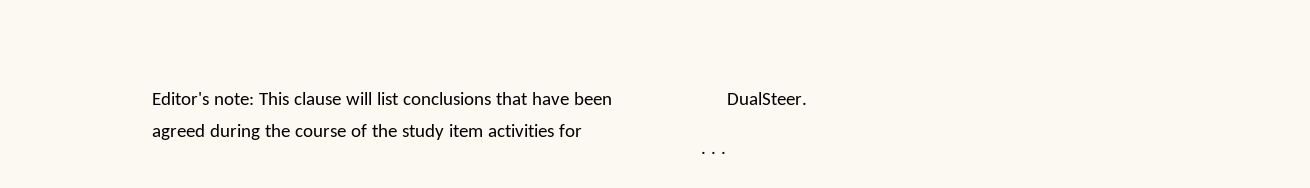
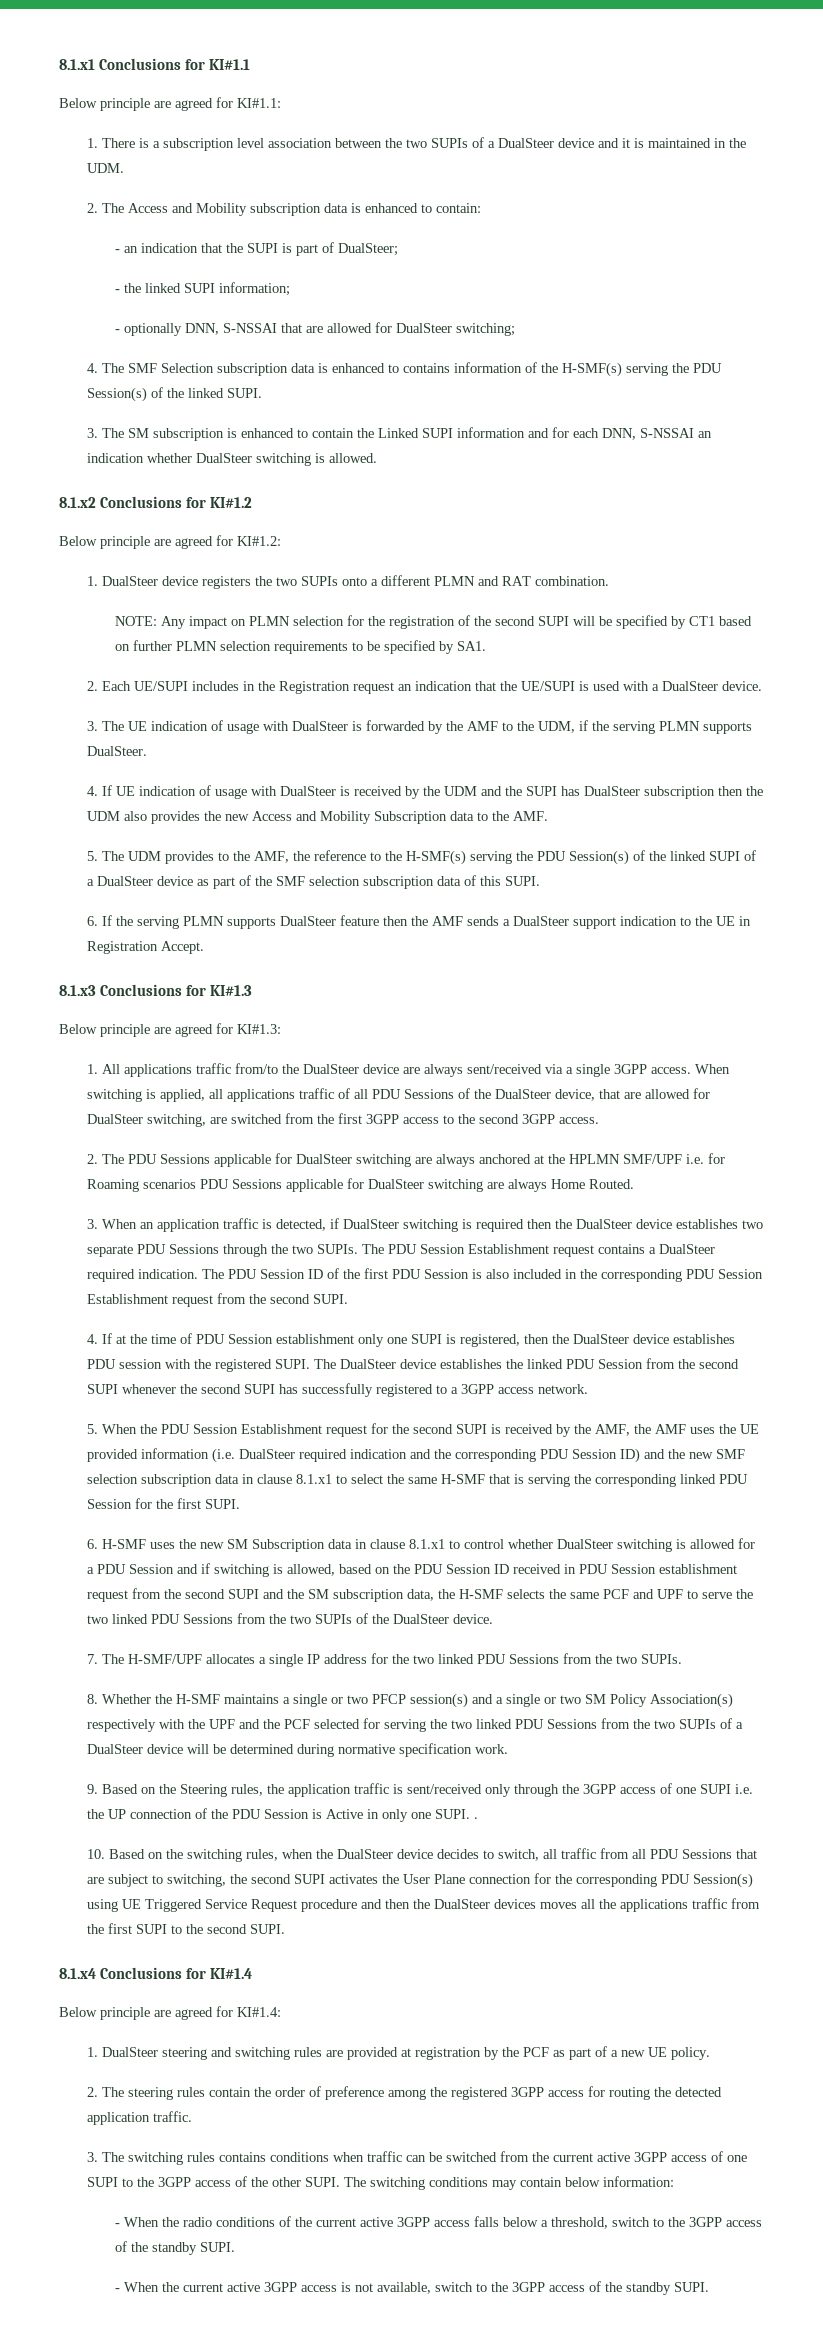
[151,92,612,105] [151,124,582,140] [726,92,807,105] [701,151,727,154] Editor's note: This clause will list conclusions that have been agreed during the course of the study item activities for DualSteer. // . . . -> [59,58,250,70] [59,97,281,111] [87,137,747,151] [87,163,125,173] [87,203,482,216] [115,242,399,256] [115,282,291,296] [115,322,516,336] [87,362,723,377] [87,387,263,402] [87,427,713,441] [87,453,378,466] [59,496,252,508] [59,535,281,549] [87,575,610,589] [115,615,753,629] [115,640,487,654] [87,681,763,694] [87,720,753,734] [87,746,148,756] [87,785,764,799] [87,811,549,824] [87,850,757,865] [87,875,541,889] [87,915,752,929] [87,941,205,954] [59,984,252,996] [59,1023,281,1037] [87,1063,731,1077] [87,1088,711,1102] [87,1113,600,1127] [87,1153,726,1167] [87,1178,635,1192] [87,1218,764,1232] [87,1244,716,1257] [87,1268,764,1282] [87,1293,349,1307] [87,1333,736,1347] [87,1358,740,1372] [87,1383,589,1397] [87,1423,760,1437] [87,1448,746,1463] [87,1474,749,1487] [87,1498,241,1509] [87,1538,756,1552] [87,1563,738,1577] [87,1588,754,1602] [87,1613,494,1624] [87,1653,683,1667] [87,1693,734,1708] [87,1718,744,1732] [87,1743,509,1757] [87,1783,754,1797] [87,1808,479,1822] [87,1848,758,1862] [87,1873,754,1888] [87,1898,761,1912] [87,1923,286,1934] [59,1967,252,1979] [59,2006,281,2020] [87,2046,711,2060] [87,2086,723,2100] [87,2111,193,2125] [87,2151,748,2165] [87,2176,675,2190] [115,2216,763,2229] [115,2241,236,2255] [115,2281,710,2295] 8.1.x1 Conclusions for KI#1.1 // Below principle are agreed for KI#1.1: // 1. There is a subscription level association between the two SUPIs of a DualSteer device and it is maintained in the UDM. // 2. The Access and Mobility subscription data is enhanced to contain: // - an indication that the SUPI is part of DualSteer; // - the linked SUPI information; // - optionally DNN, S-NSSAI that are allowed for DualSteer switching; // 4. The SMF Selection subscription data is enhanced to contains information of the H-SMF(s) serving the PDU Session(s) of the linked SUPI. // 3. The SM subscription is enhanced to contain the Linked SUPI information and for each DNN, S-NSSAI an indication whether DualSteer switching is allowed. // 8.1.x2 Conclusions for KI#1.2 // Below principle are agreed for KI#1.2: // 1. DualSteer device registers the two SUPIs onto a different PLMN and RAT combination. // NOTE: Any impact on PLMN selection for the registration of the second SUPI will be specified by CT1 based on further PLMN selection requirements to be specified by SA1. // 2. Each UE/SUPI includes in the Registration request an indication that the UE/SUPI is used with a DualSteer device. // 3. The UE indication of usage with DualSteer is forwarded by the AMF to the UDM, if the serving PLMN supports DualSteer. // 4. If UE indication of usage with DualSteer is received by the UDM and the SUPI has DualSteer subscription then the UDM also provides the new Access and Mobility Subscription data to the AMF. // 5. The UDM provides to the AMF, the reference to the H-SMF(s) serving the PDU Session(s) of the linked SUPI of a DualSteer device as part of the SMF selection subscription data of this SUPI. // 6. If the serving PLMN supports DualSteer feature then the AMF sends a DualSteer support indication to the UE in Registration Accept. // 8.1.x3 Conclusions for KI#1.3 // Below principle are agreed for KI#1.3: // 1. All applications traffic from/to the DualSteer device are always sent/received via a single 3GPP access. When switching is applied, all applications traffic of all PDU Sessions of the DualSteer device, that are allowed for DualSteer switching, are switched from the first 3GPP access to the second 3GPP access. // 2. The PDU Sessions applicable for DualSteer switching are always anchored at the HPLMN SMF/UPF i.e. for Roaming scenarios PDU Sessions applicable for DualSteer switching are always Home Routed. // 3. When an application traffic is detected, if DualSteer switching is required then the DualSteer device establishes two separate PDU Sessions through the two SUPIs. The PDU Session Establishment request contains a DualSteer required indication. The PDU Session ID of the first PDU Session is also included in the corresponding PDU Session Establishment request from the second SUPI. // 4. If at the time of PDU Session establishment only one SUPI is registered, then the DualSteer device establishes PDU session with the registered SUPI. The DualSteer device establishes the linked PDU Session from the second SUPI whenever the second SUPI has successfully registered to a 3GPP access network. // 5. When the PDU Session Establishment request for the second SUPI is received by the AMF, the AMF uses the UE provided information (i.e. DualSteer required indication and the corresponding PDU Session ID) and the new SMF selection subscription data in clause 8.1.x1 to select the same H-SMF that is serving the corresponding linked PDU Session for the first SUPI. // 6. H-SMF uses the new SM Subscription data in clause 8.1.x1 to control whether DualSteer switching is allowed for a PDU Session and if switching is allowed, based on the PDU Session ID received in PDU Session establishment request from the second SUPI and the SM subscription data, the H-SMF selects the same PCF and UPF to serve the two linked PDU Sessions from the two SUPIs of the DualSteer device. // 7. The H-SMF/UPF allocates a single IP address for the two linked PDU Sessions from the two SUPIs. // 8. Whether the H-SMF maintains a single or two PFCP session(s) and a single or two SM Policy Association(s) respectively with the UPF and the PCF selected for serving the two linked PDU Sessions from the two SUPIs of a DualSteer device will be determined during normative specification work. // 9. Based on the Steering rules, the application traffic is sent/received only through the 3GPP access of one SUPI i.e. the UP connection of the PDU Session is Active in only one SUPI. . // 10. Based on the switching rules, when the DualSteer device decides to switch, all traffic from all PDU Sessions that are subject to switching, the second SUPI activates the User Plane connection for the corresponding PDU Session(s) using UE Triggered Service Request procedure and then the DualSteer devices moves all the applications traffic from the first SUPI to the second SUPI. // 8.1.x4 Conclusions for KI#1.4 // Below principle are agreed for KI#1.4: // 1. DualSteer steering and switching rules are provided at registration by the PCF as part of a new UE policy. // 2. The steering rules contain the order of preference among the registered 3GPP access for routing the detected application traffic. // 3. The switching rules contains conditions when traffic can be switched from the current active 3GPP access of one SUPI to the 3GPP access of the other SUPI. The switching conditions may contain below information: // - When the radio conditions of the current active 3GPP access falls below a threshold, switch to the 3GPP access of the standby SUPI. // - When the current active 3GPP access is not available, switch to the 3GPP access of the standby SUPI.

